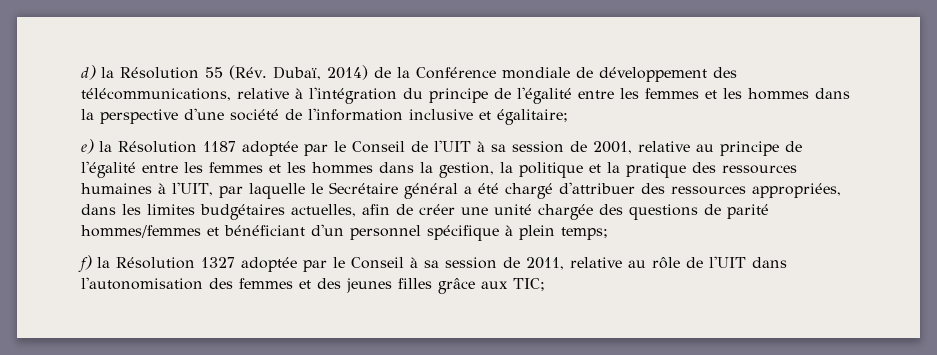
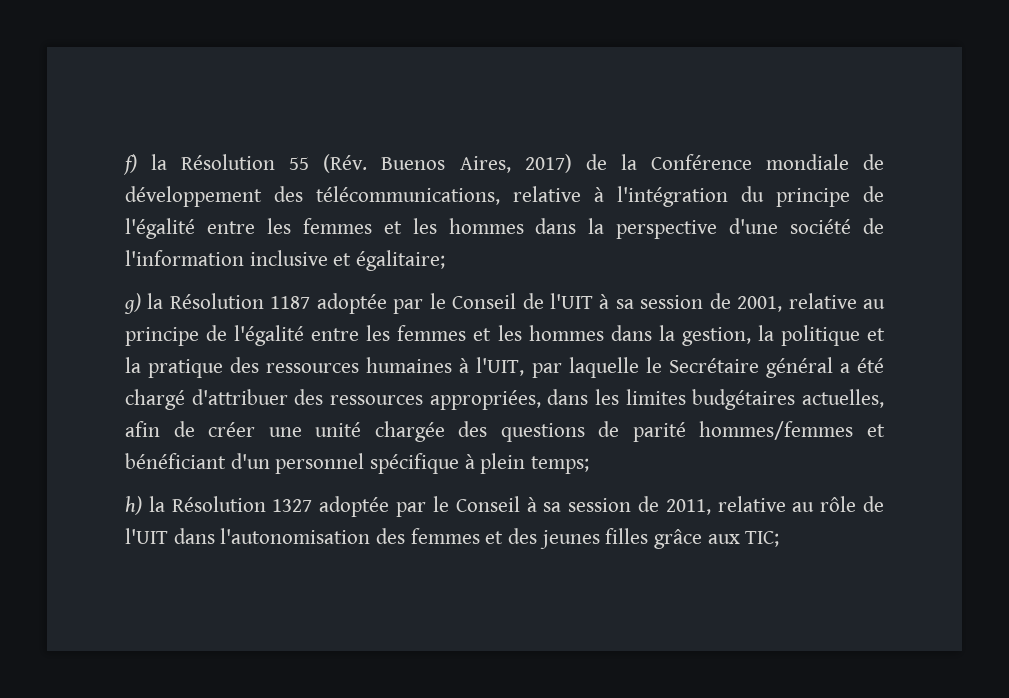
[81,65,96,80] d) -> [123,154,137,175] f)
[272,65,368,80] Dubaï, 2014) -> [381,154,572,173] Buenos Aires, 2017)
[81,139,94,154] e) -> [124,293,141,314] g)
[78,255,92,272] f) -> [125,496,142,515] h)

